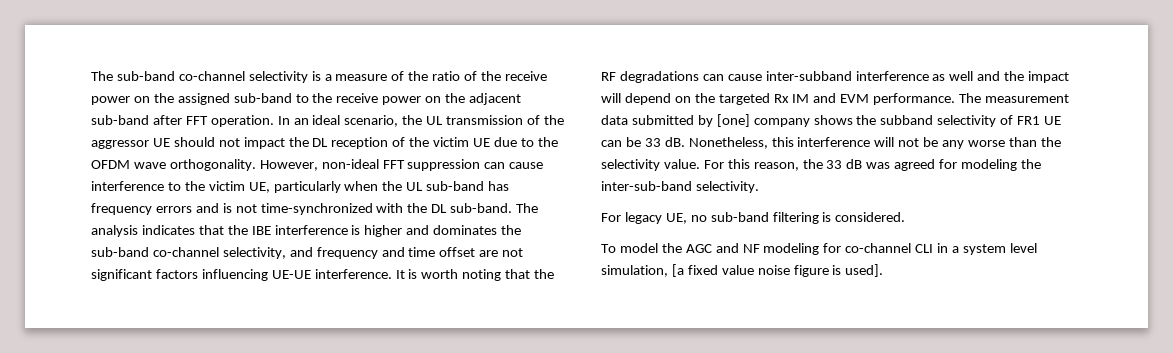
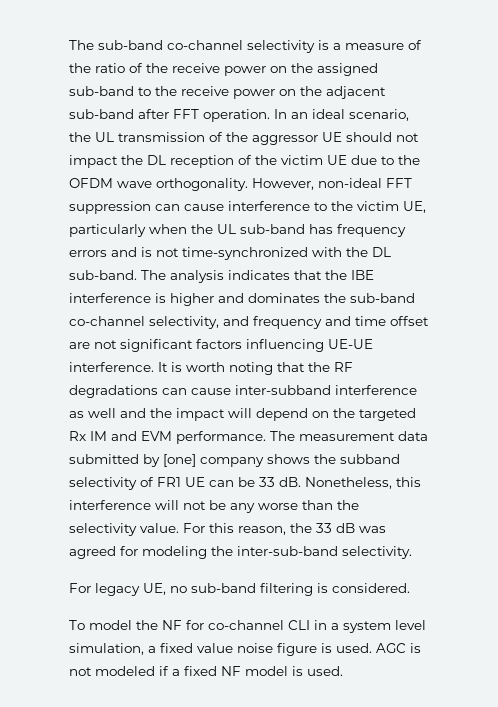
[685,243,820,255] AGC and NF modeling -> [162,620,182,630] NF
[671,264,684,277] [a -> [148,646,156,653] a
[845,264,884,277] used]. -> [336,643,421,653] [69,666,343,676] used. AGC is not modeled if a fixed NF model is used.

